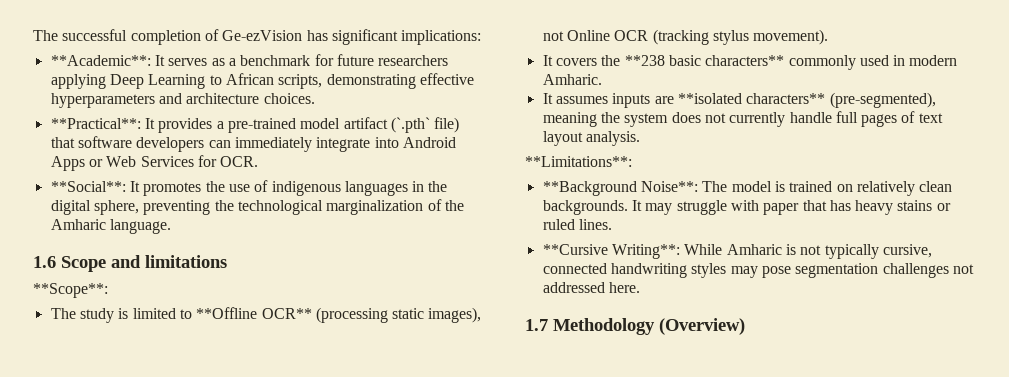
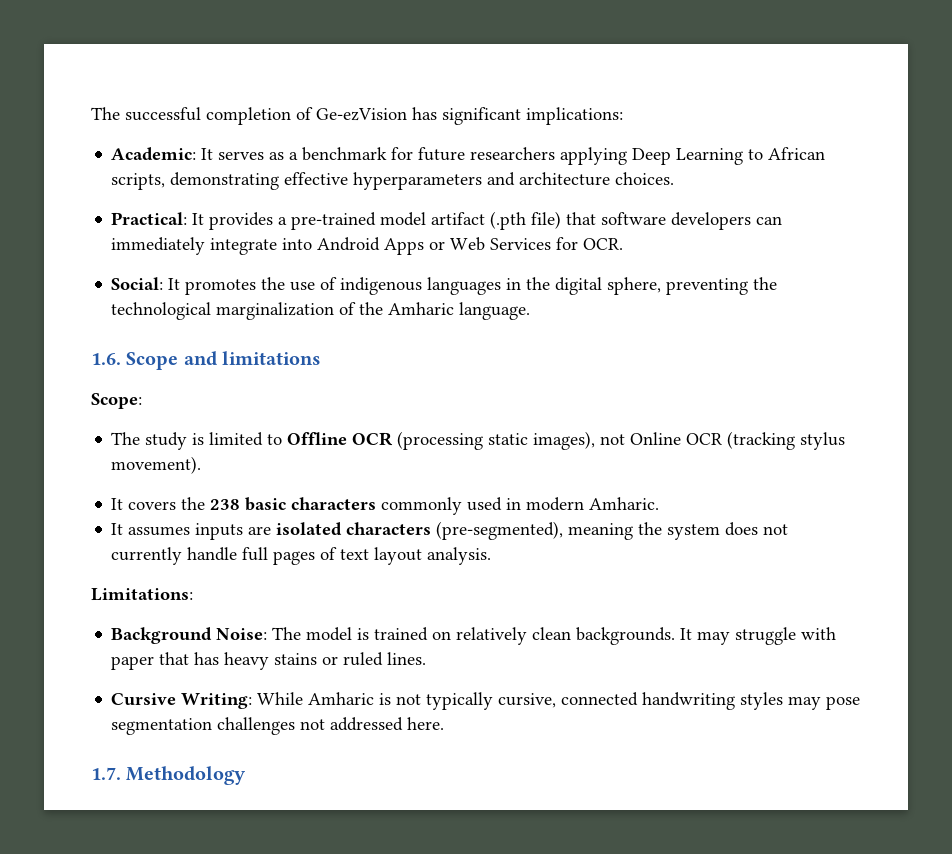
[50,55,151,66] **Academic**: -> [111,147,197,161] Academic:
[50,118,141,129] **Practical**: -> [111,212,188,225] Practical:
[390,117,430,133] (`.pth` -> [490,211,527,230] (.pth
[50,181,126,192] **Social**: -> [111,277,164,290] Social:
[33,256,56,268] 1.6 -> [91,353,121,365] 1.6.
[33,283,108,298] **Scope**: -> [91,393,142,409] Scope:
[196,307,312,319] **Offline OCR** -> [287,432,394,446] Offline OCR
[624,55,785,66] **238 basic characters** -> [210,497,377,511] 238 basic characters
[677,93,826,104] **isolated characters** -> [276,522,432,536] isolated characters
[525,156,632,167] [542,181,698,196] **Limitations**: // **Background Noise**: -> [91,588,193,601] [111,627,268,644] Limitations: // Background Noise:
[542,244,680,259] **Cursive Writing**: -> [111,693,253,709] Cursive Writing:
[525,318,745,335] 1.7 Methodology (Overview) -> [91,766,247,785] 1.7. Methodology

